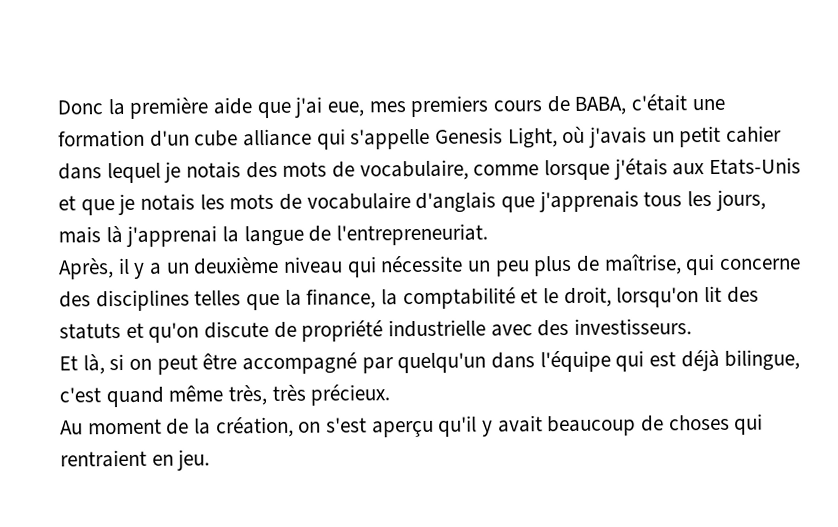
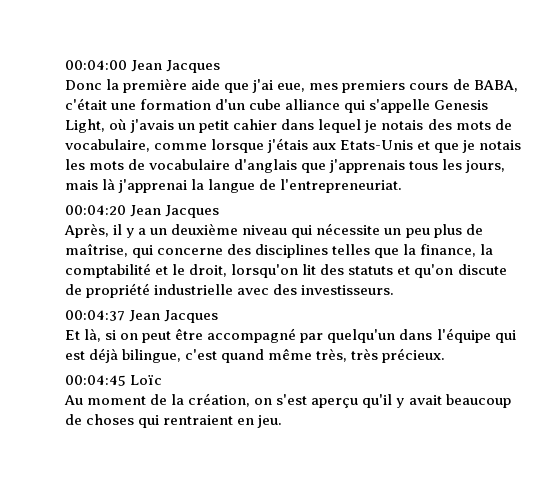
(57, 107) none -> [65,60,221,73] 00:04:00 Jean Jacques //
(489, 234) none -> [65,205,220,218] // 00:04:20 Jean Jacques
(693, 326) none -> [65,310,219,323] // 00:04:37 Jean Jacques
(391, 395) none -> [65,374,163,386] // 00:04:45 Loïc

